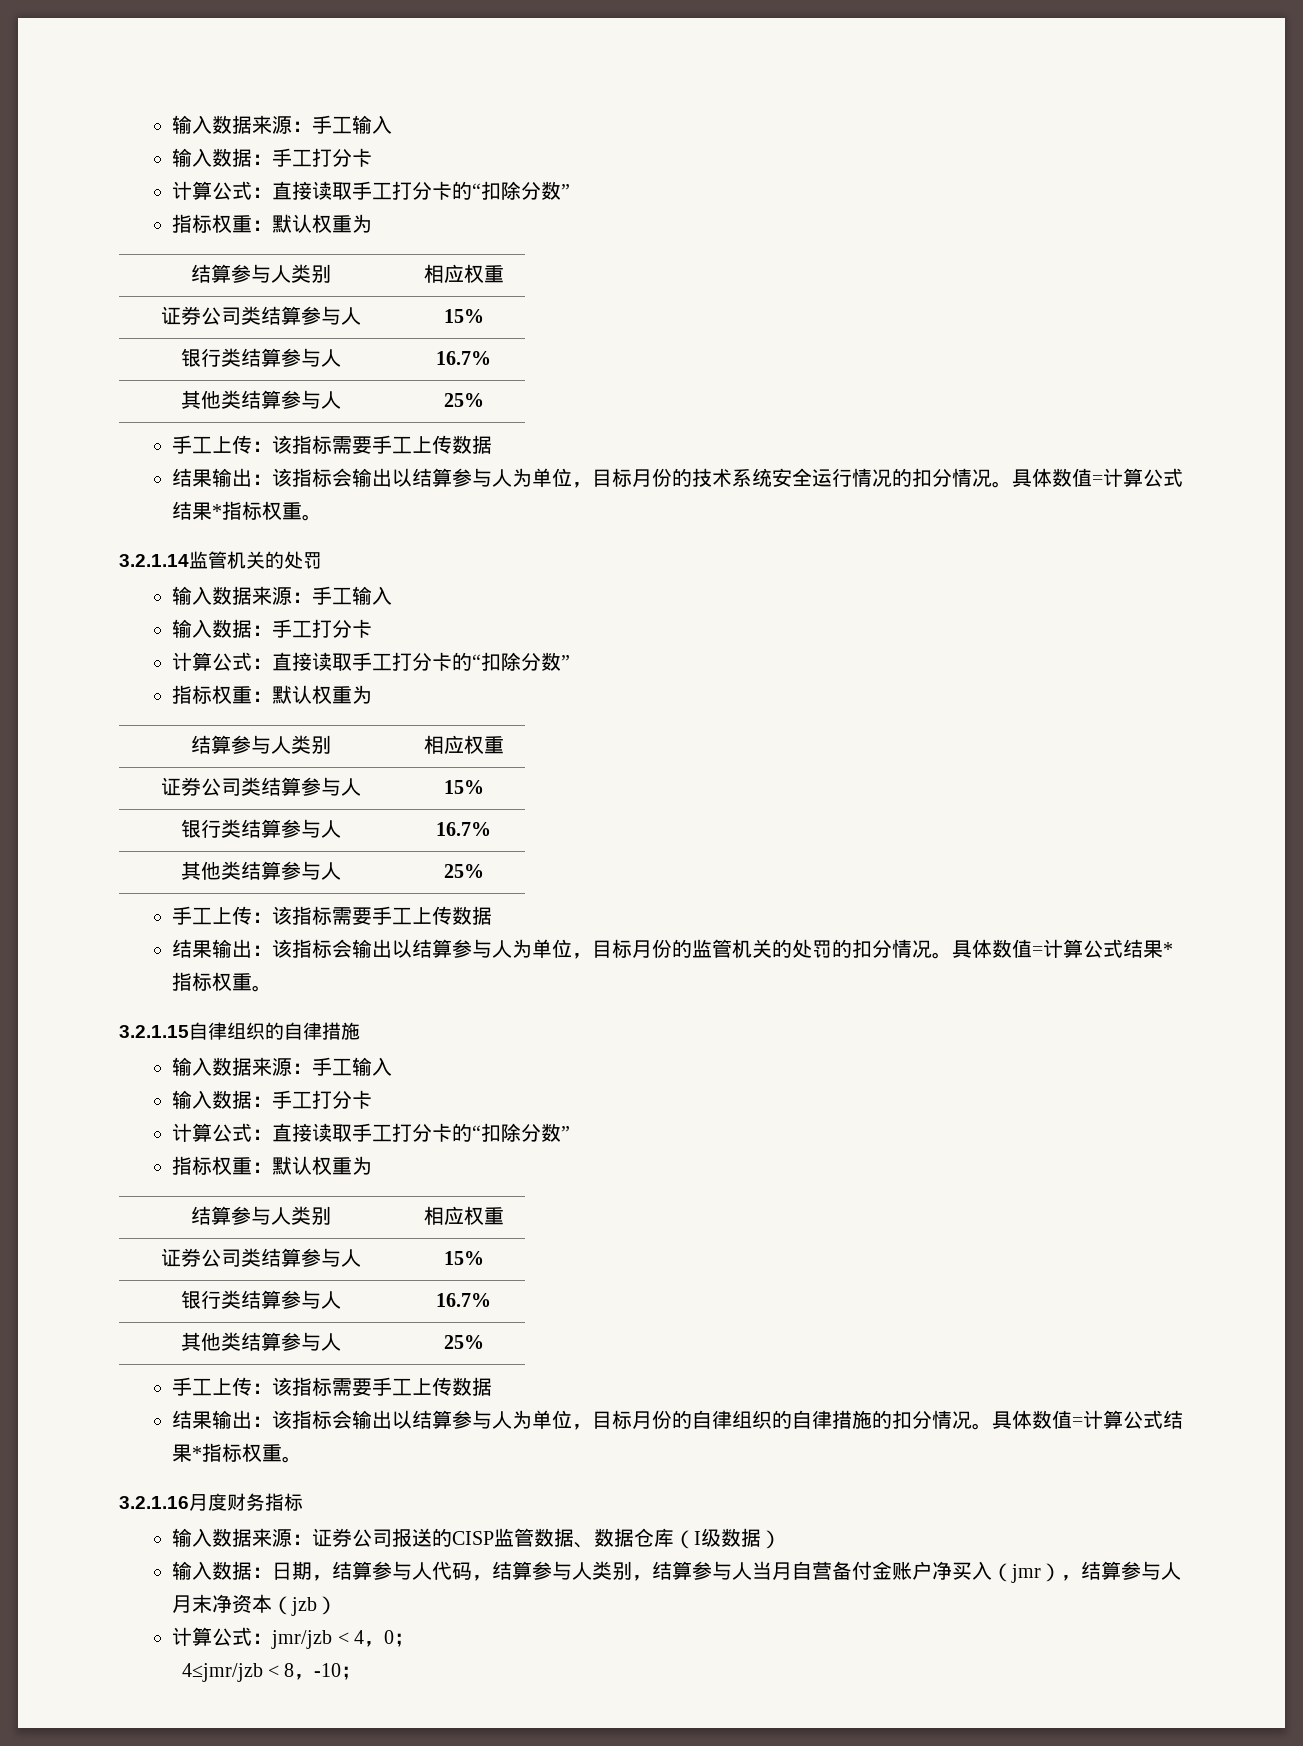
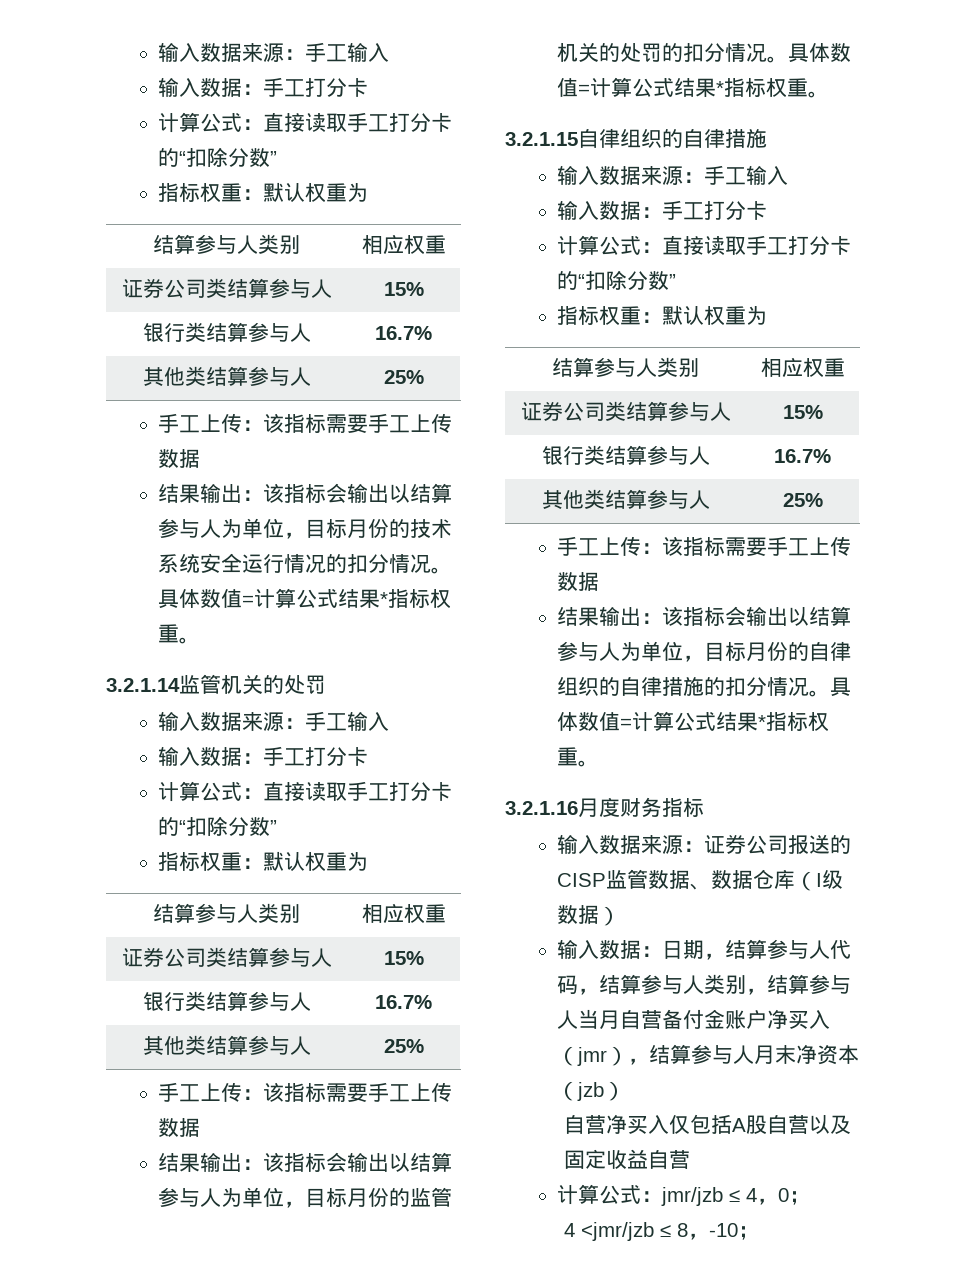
(338, 1605) none -> [564,1114,852,1134] [564,1149,691,1169] // 自营净买入仅包括A股自营以及固定收益自营
[337,1632,349,1644] < -> [729,1190,741,1202] ≤
[181,1663,279,1682] 4≤jmr/jzb < -> [564,1222,672,1241] 4 <jmr/jzb ≤

